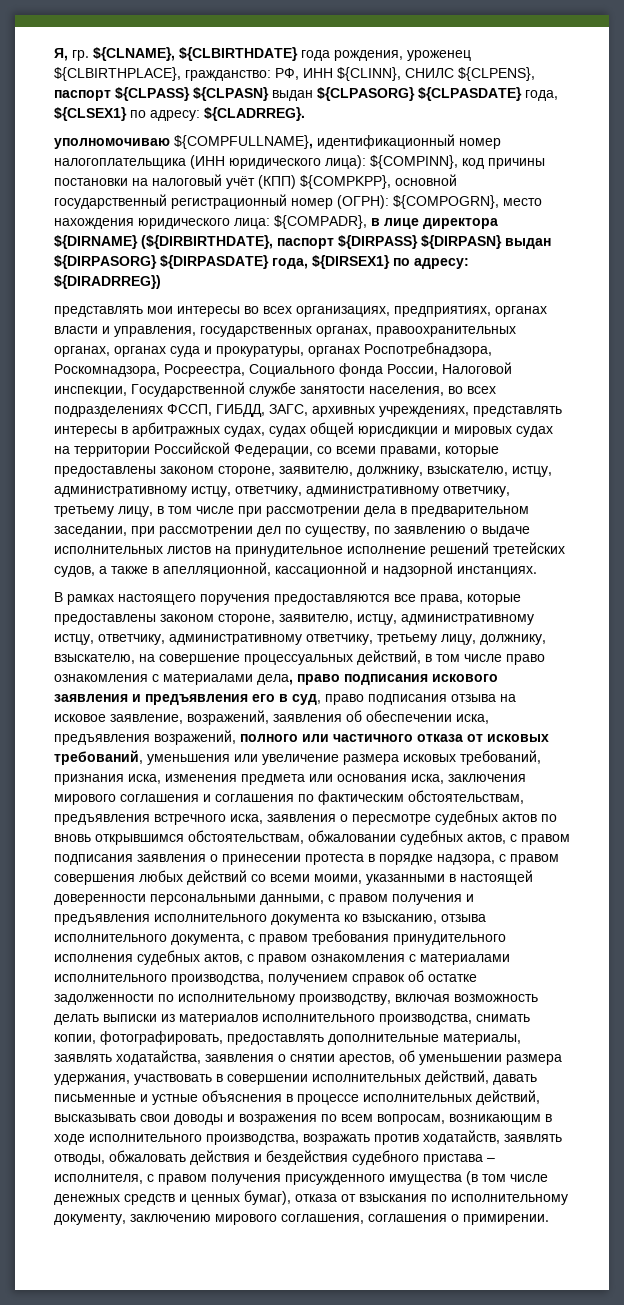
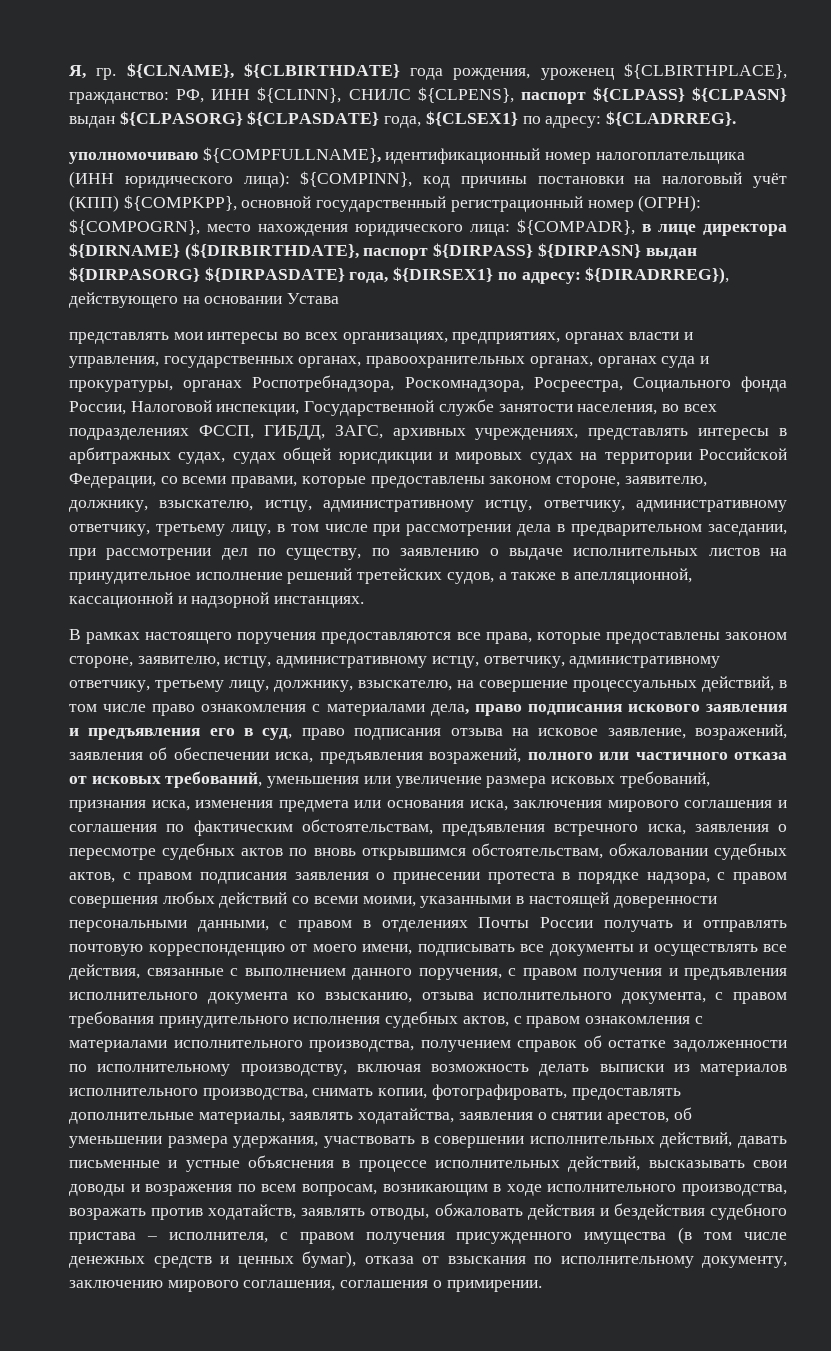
[54,275,161,289] ${DIRADRREG}) -> [585,267,730,284] [69,292,340,308] ${DIRADRREG}), действующего на основании Устава
(388, 899) none -> [362,917,787,932] [69,944,787,956] [69,964,577,980] в отделениях Почты России получать и отправлять почтовую корреспонденцию от моего имени, подписывать все документы и осуществлять все действия, связанные с выполнением данного поручения, с правом

